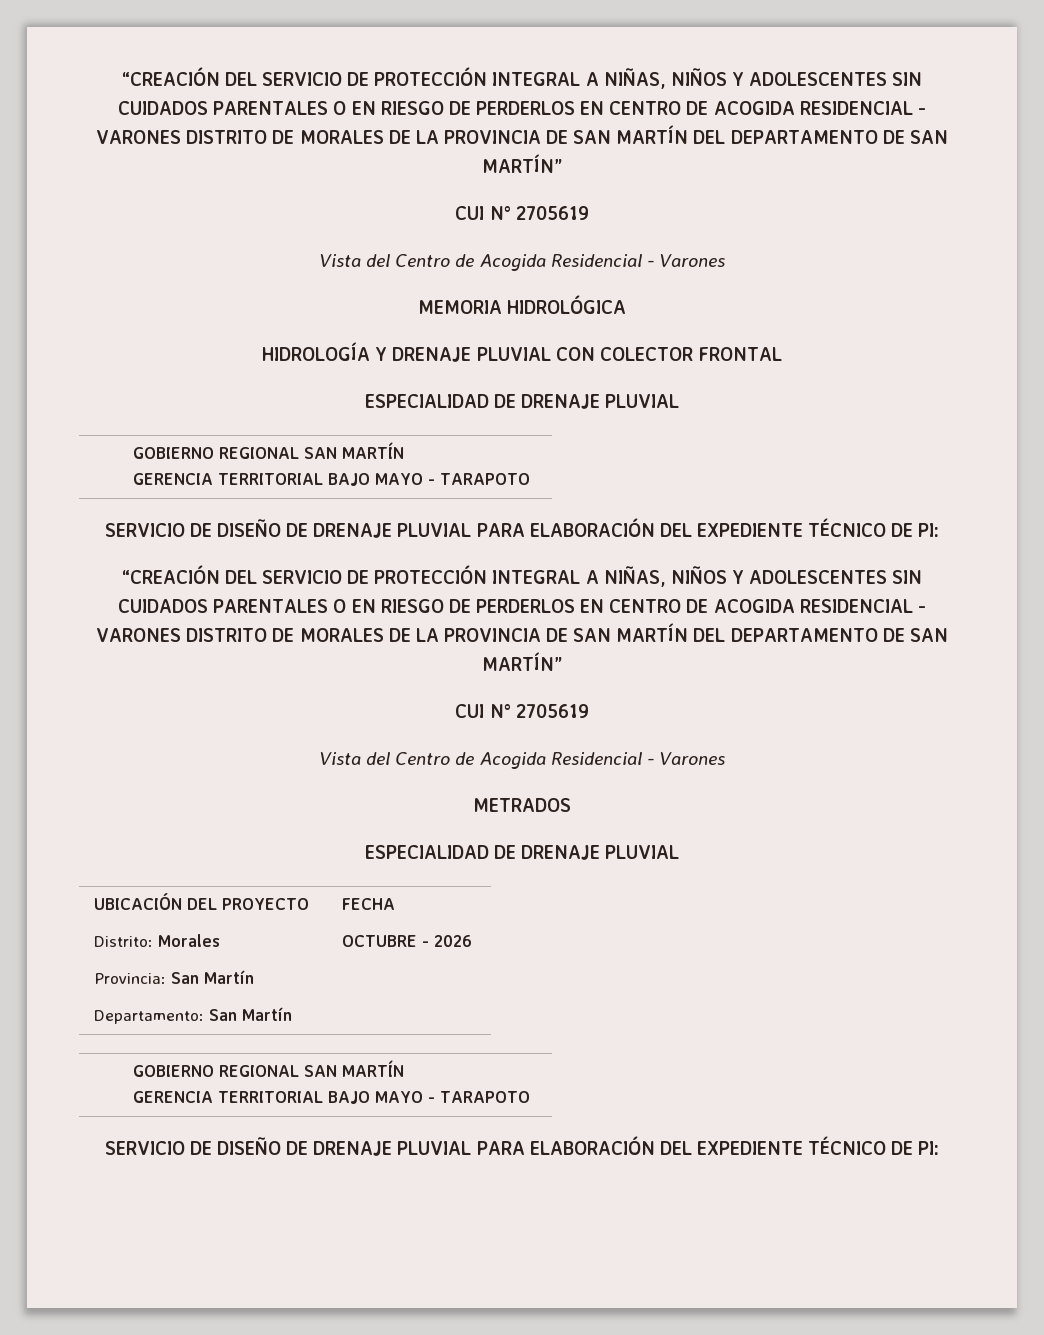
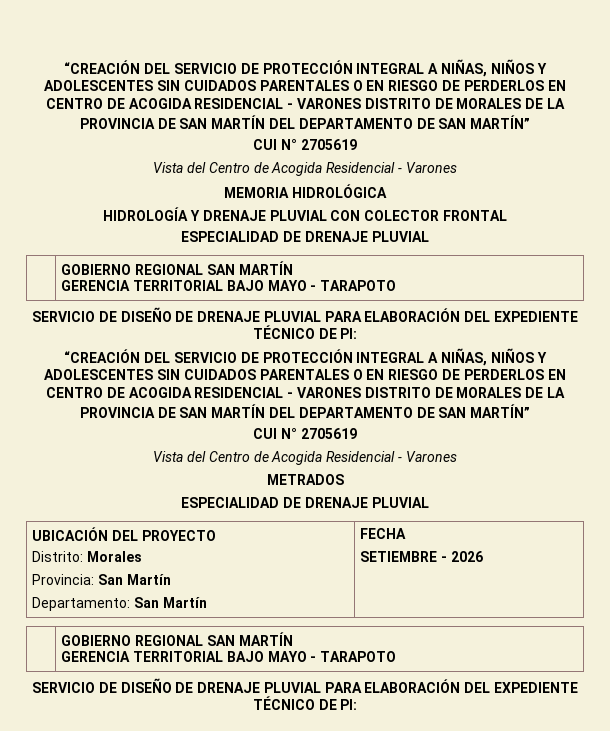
[342,935,418,947] OCTUBRE -> [360,551,438,562] SETIEMBRE

